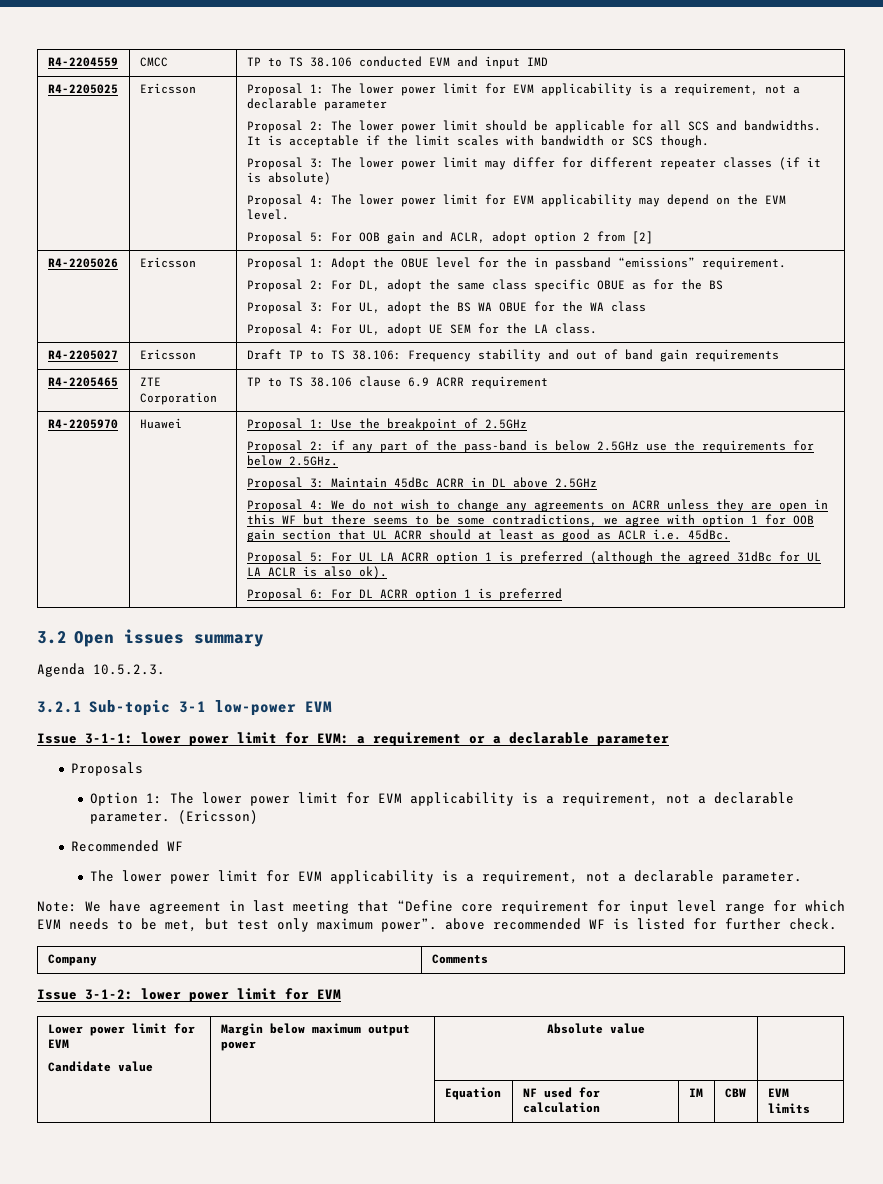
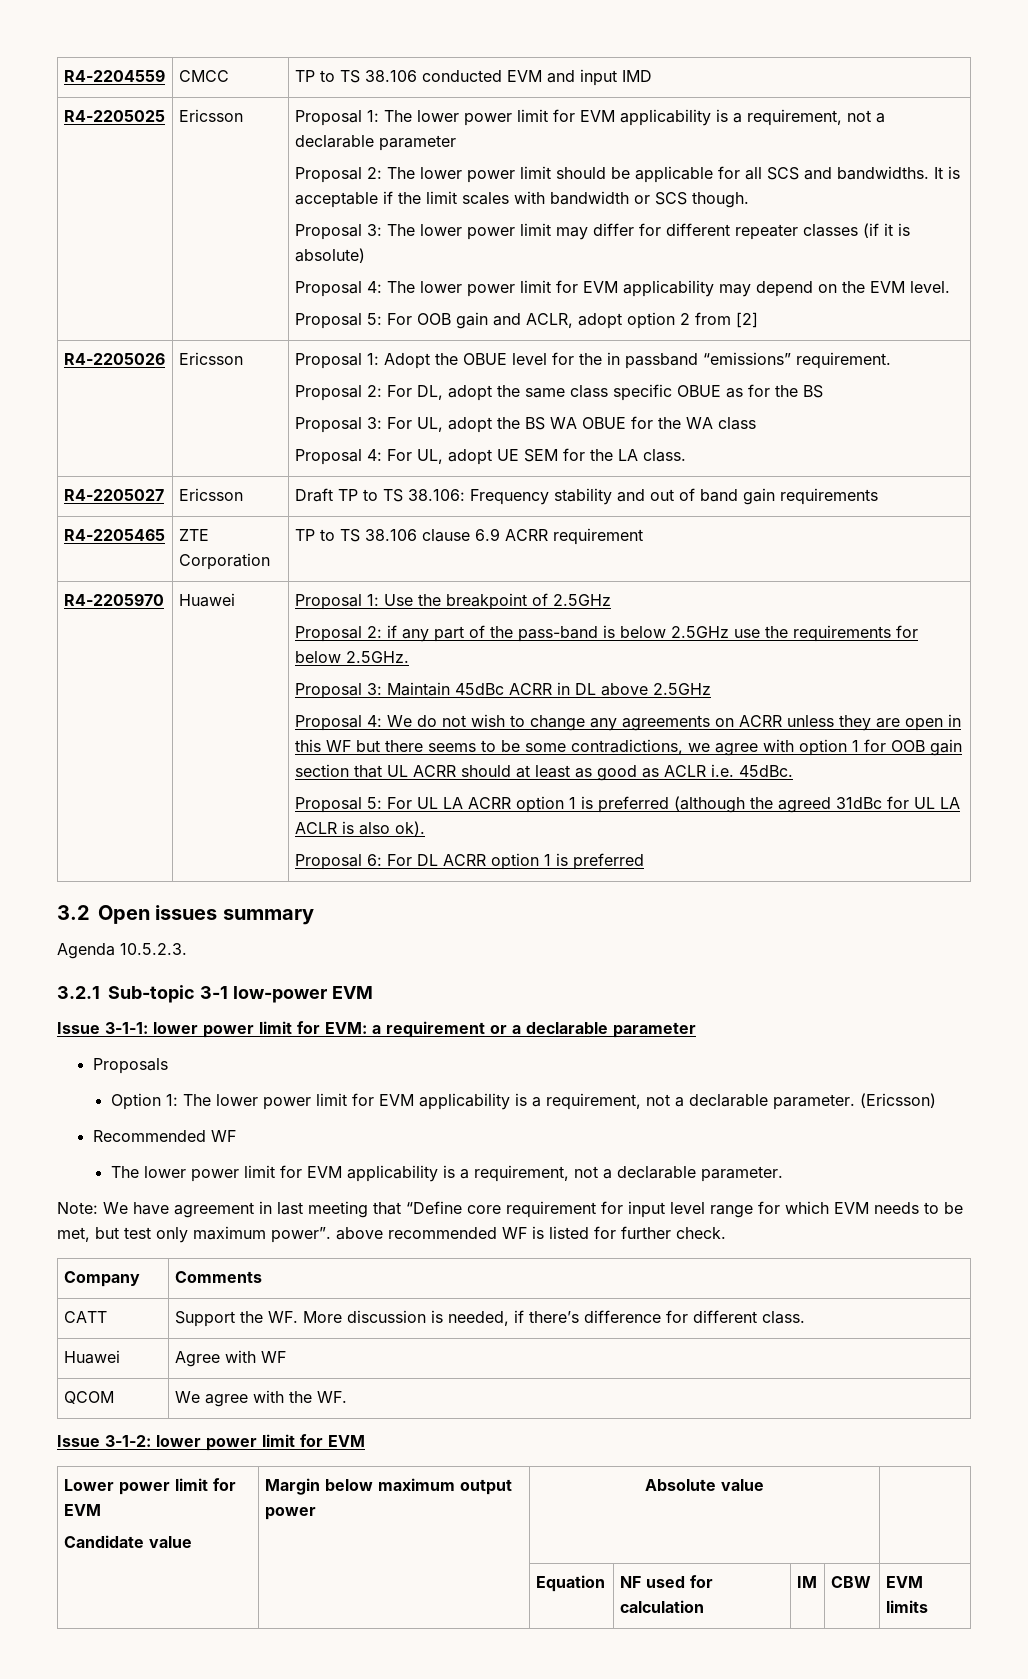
(488, 959) none -> [63,1311,107,1323] [174,1310,805,1327] [63,1350,120,1364] [174,1350,286,1367] [63,1391,114,1404] [174,1390,347,1407] // CATT | Support the WF. More discussion is needed, if there’s difference for different class. // Huawei | Agree with WF // QCOM | We agree with the WF.

